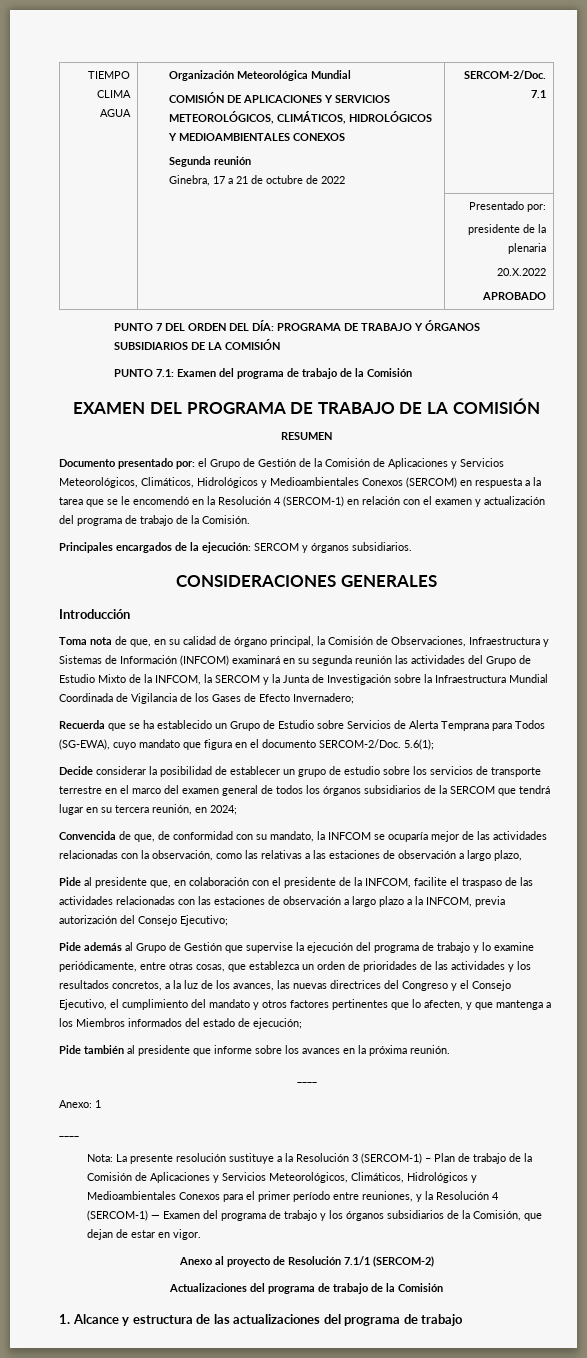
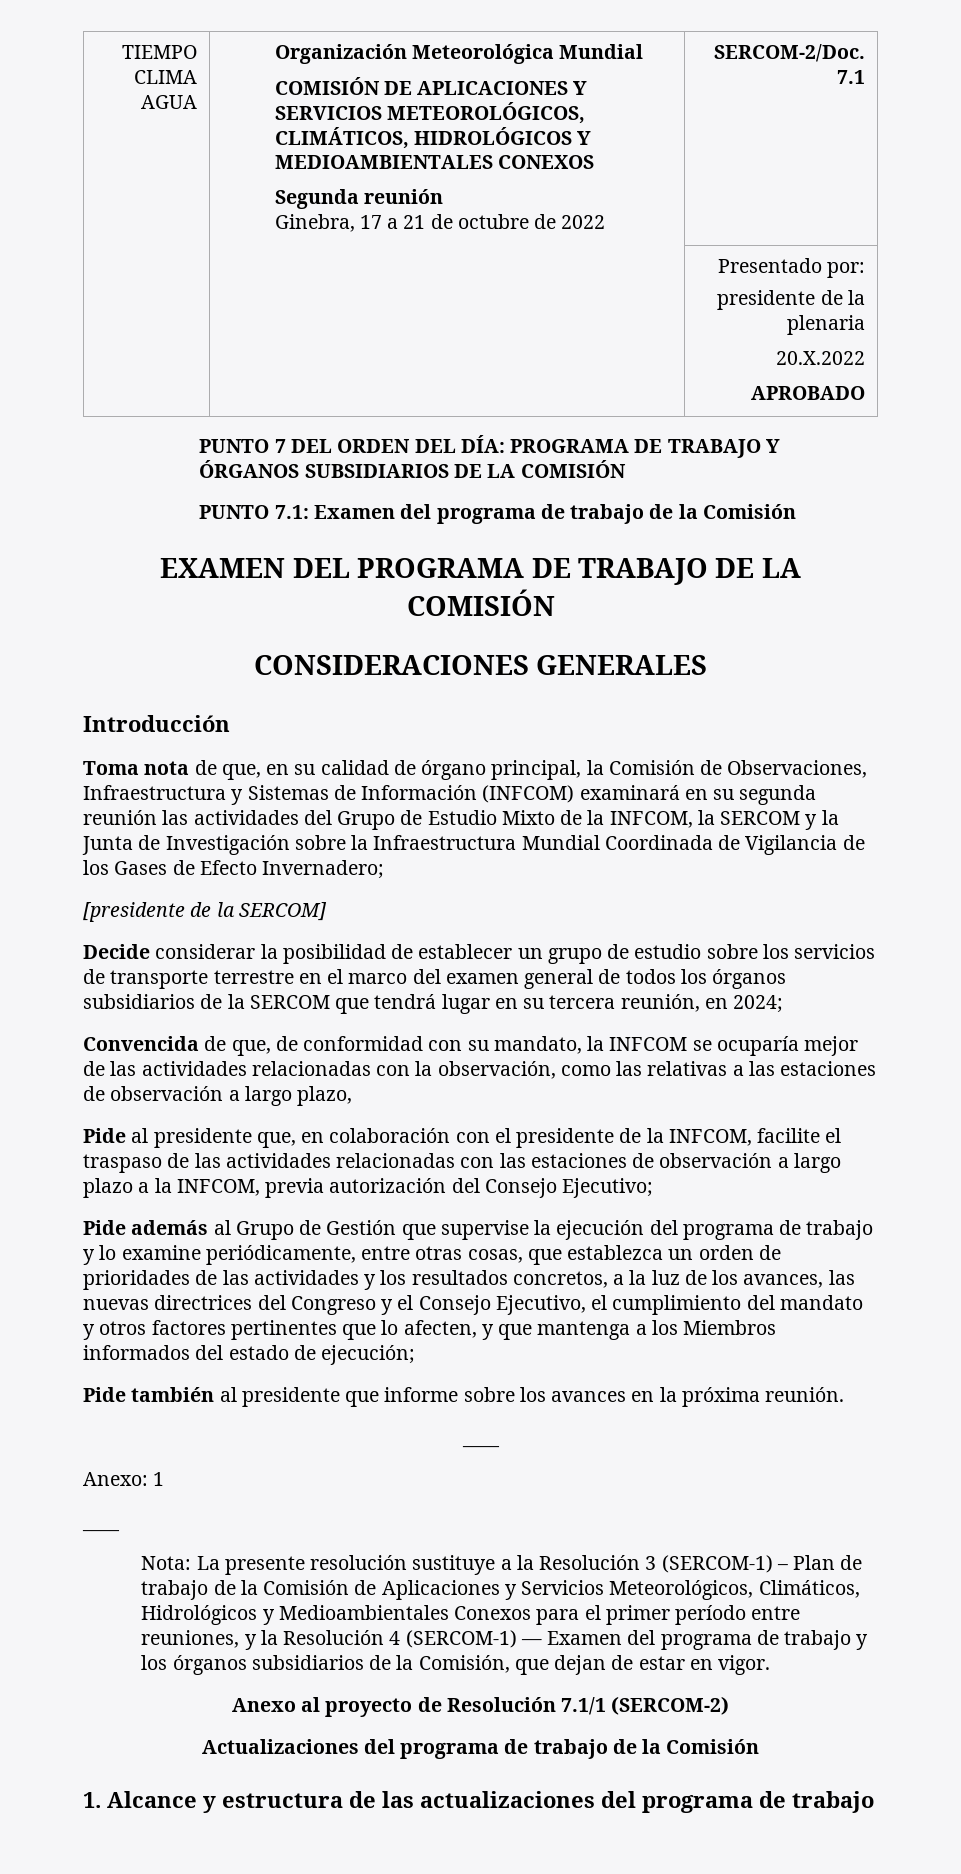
[281,432,332,440] [59,458,504,469] [59,477,541,488] [59,496,545,507] [59,515,250,526] [59,542,412,553] // RESUMEN // Documento presentado por: el Grupo de Gestión de la Comisión de Aplicaciones y Servicios Meteorológicos, Climáticos, Hidrológicos y Medioambientales Conexos (SERCOM) en respuesta a la tarea que se le encomendó en la Resolución 4 (SERCOM-1) en relación con el examen y actualización del programa de trabajo de la Comisión. // Principales encargados de la ejecución: SERCOM y órganos subsidiarios. -> (555, 602) none
[59,720,545,731] [59,739,434,750] Recuerda que se ha establecido un Grupo de Estudio sobre Servicios de Alerta Temprana para Todos (SG-EWA), cuyo mandato que figura en el documento SERCOM-2/Doc. 5.6(1); -> [83,902,327,922] [presidente de la SERCOM]

